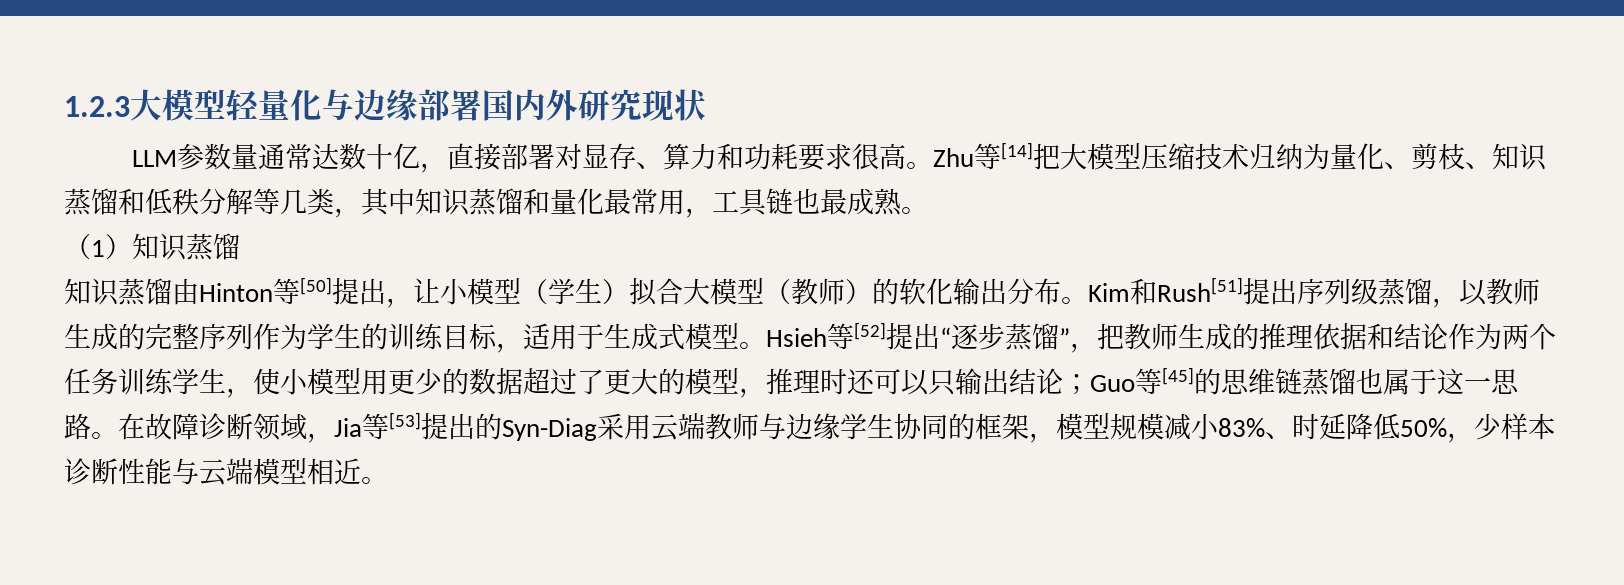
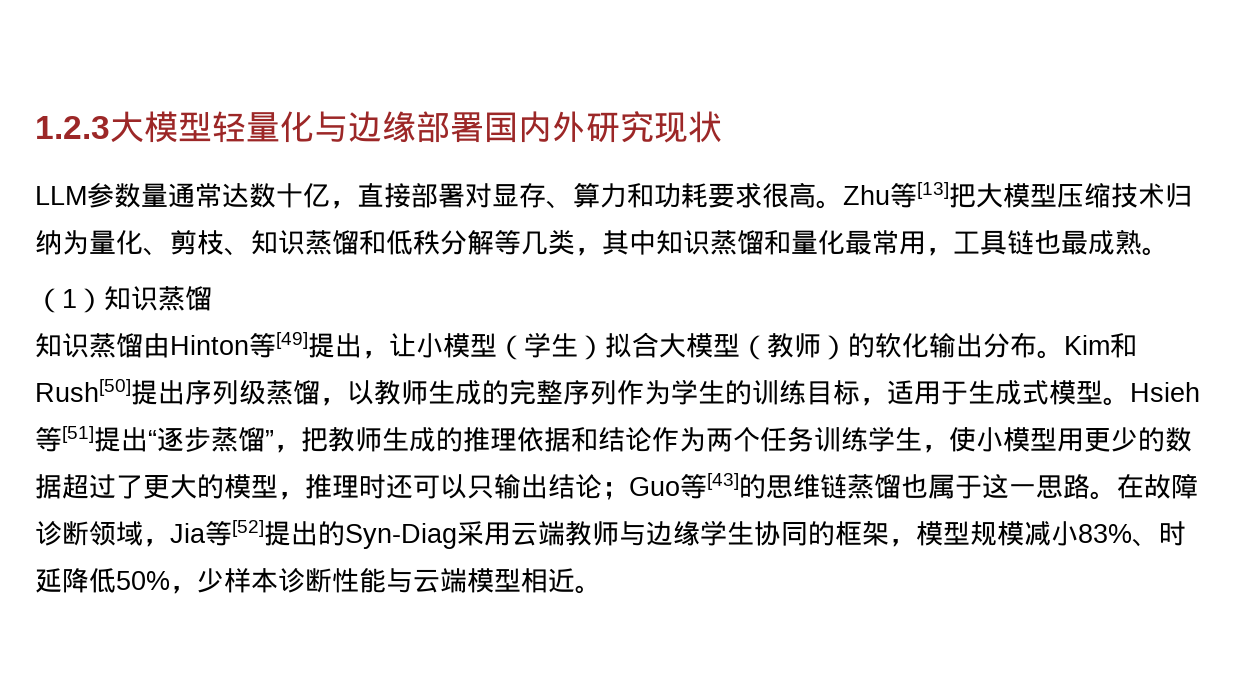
[1001,142,1034,160] [14] -> [917,182,949,199] [13]
[300,277,332,295] [50] -> [276,332,308,349] [49]
[1157,277,1243,302] Rush[51] -> [35,379,131,402] Rush[50]
[854,322,886,340] [52] -> [62,426,94,443] [51]
[1162,367,1194,385] [45] -> [707,473,739,490] [43]
[389,412,421,430] [53] -> [232,520,264,537] [52]

